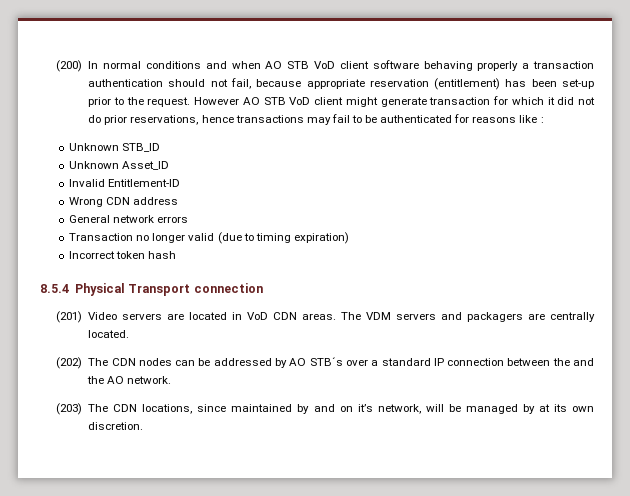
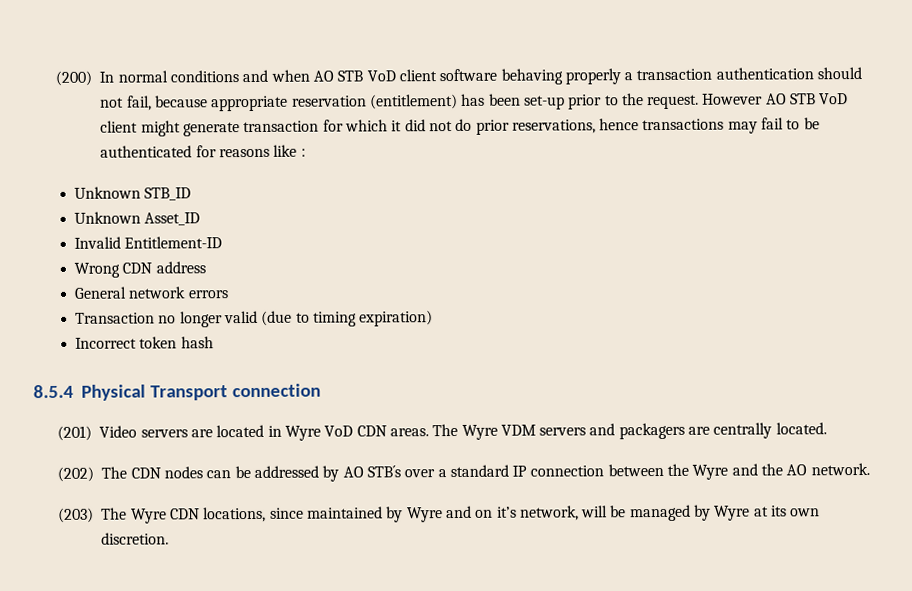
(243, 316) none -> [284,425,321,441] Wyre
(362, 316) none -> [461,424,498,440] Wyre
(570, 362) none -> [692,464,729,480] Wyre
(109, 408) none -> [130,508,167,524] Wyre
(310, 409) none -> [406,507,443,523] Wyre
(535, 409) none -> [714,505,751,521] Wyre

